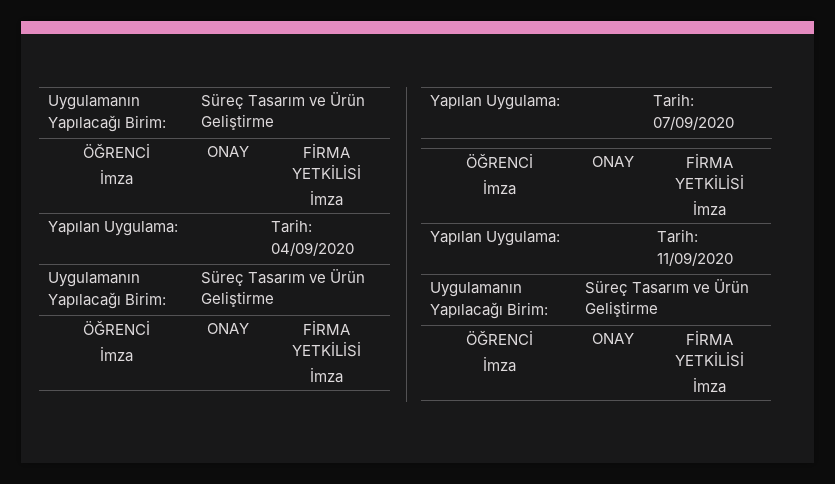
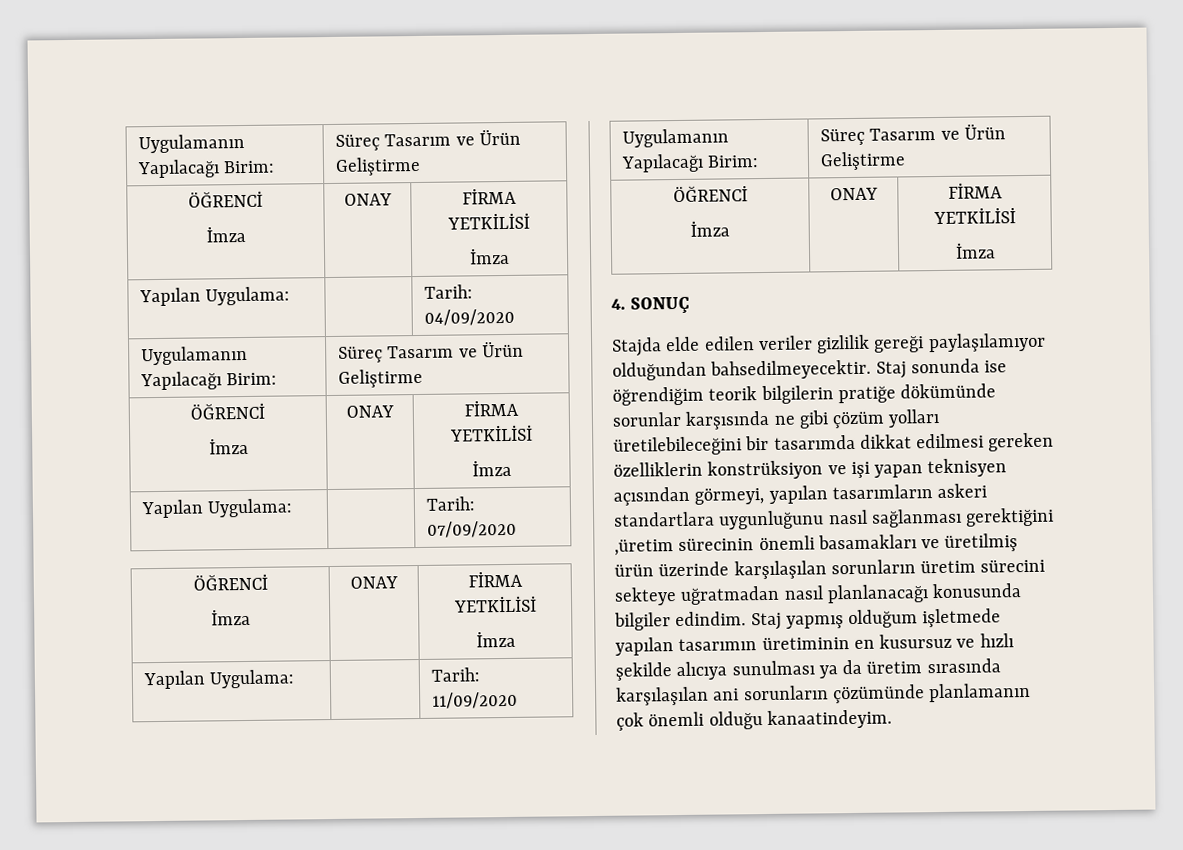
(726, 385) none -> [611,296,691,314] [611,332,1046,357] [612,358,1008,381] [612,383,997,406] [612,408,941,430] [613,432,1055,456] [613,458,1008,480] [613,483,988,506] [614,507,1055,530] [614,533,1019,556] [614,558,1046,580] [614,583,1023,606] [614,608,1002,631] [615,633,1014,656] [615,658,1001,681] [616,682,1032,706] [616,709,892,731] // 4. SONUÇ // Stajda elde edilen veriler gizlilik gereği paylaşılamıyor olduğundan bahsedilmeyecektir. Staj sonunda ise öğrendiğim teorik bilgilerin pratiğe dökümünde sorunlar karşısında ne gibi çözüm yolları üretilebileceğini bir tasarımda dikkat edilmesi gereken özelliklerin konstrüksiyon ve işi yapan teknisyen açısından görmeyi, yapılan tasarımların askeri standartlara uygunluğunu nasıl sağlanması gerektiğini ,üretim sürecinin önemli basamakları ve üretilmiş ürün üzerinde karşılaşılan sorunların üretim sürecini sekteye uğratmadan nasıl planlanacağı konusunda bilgiler edindim. Staj yapmış olduğum işletmede yapılan tasarımın üretiminin en kusursuz ve hızlı şekilde alıcıya sunulması ya da üretim sırasında karşılaşılan ani sorunların çözümünde planlamanın çok önemli olduğu kanaatindeyim.

